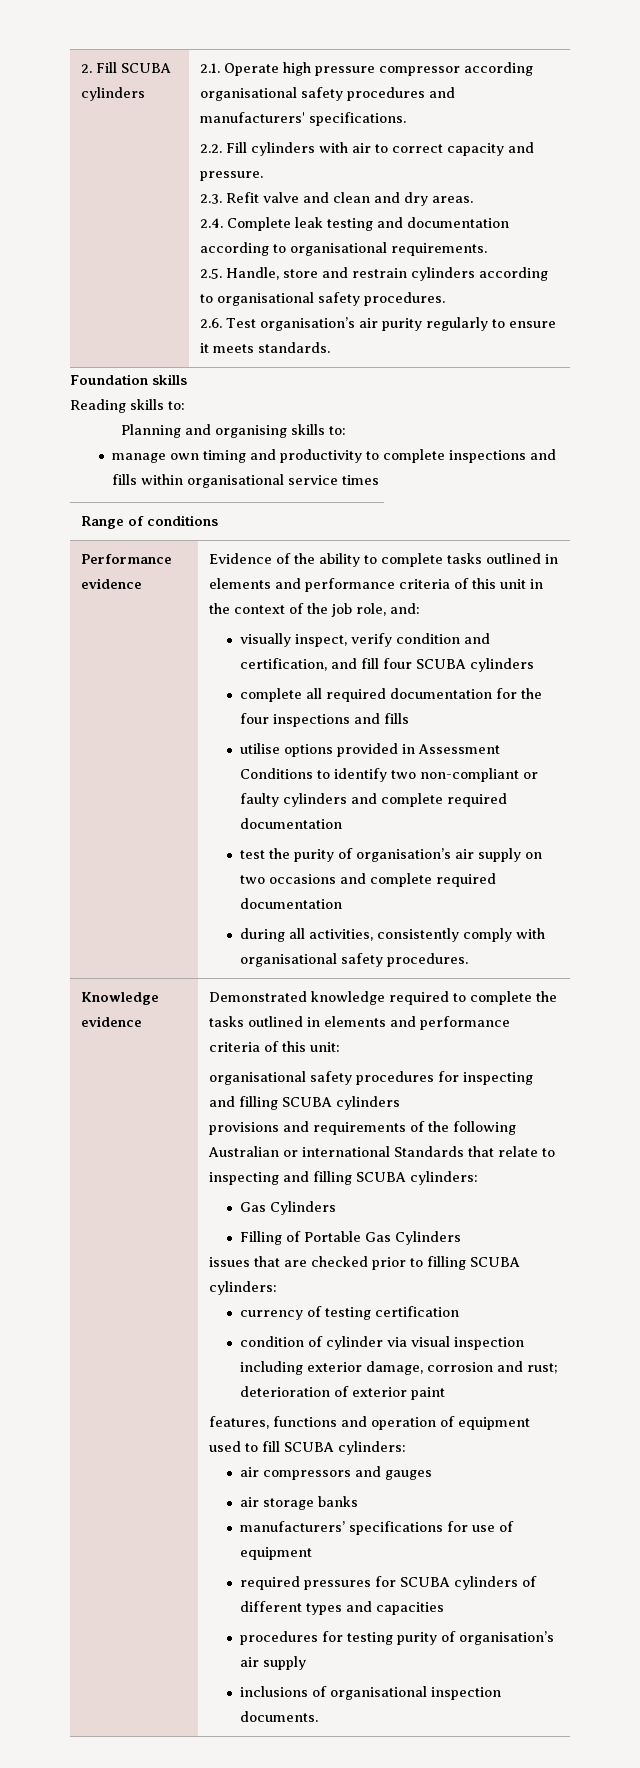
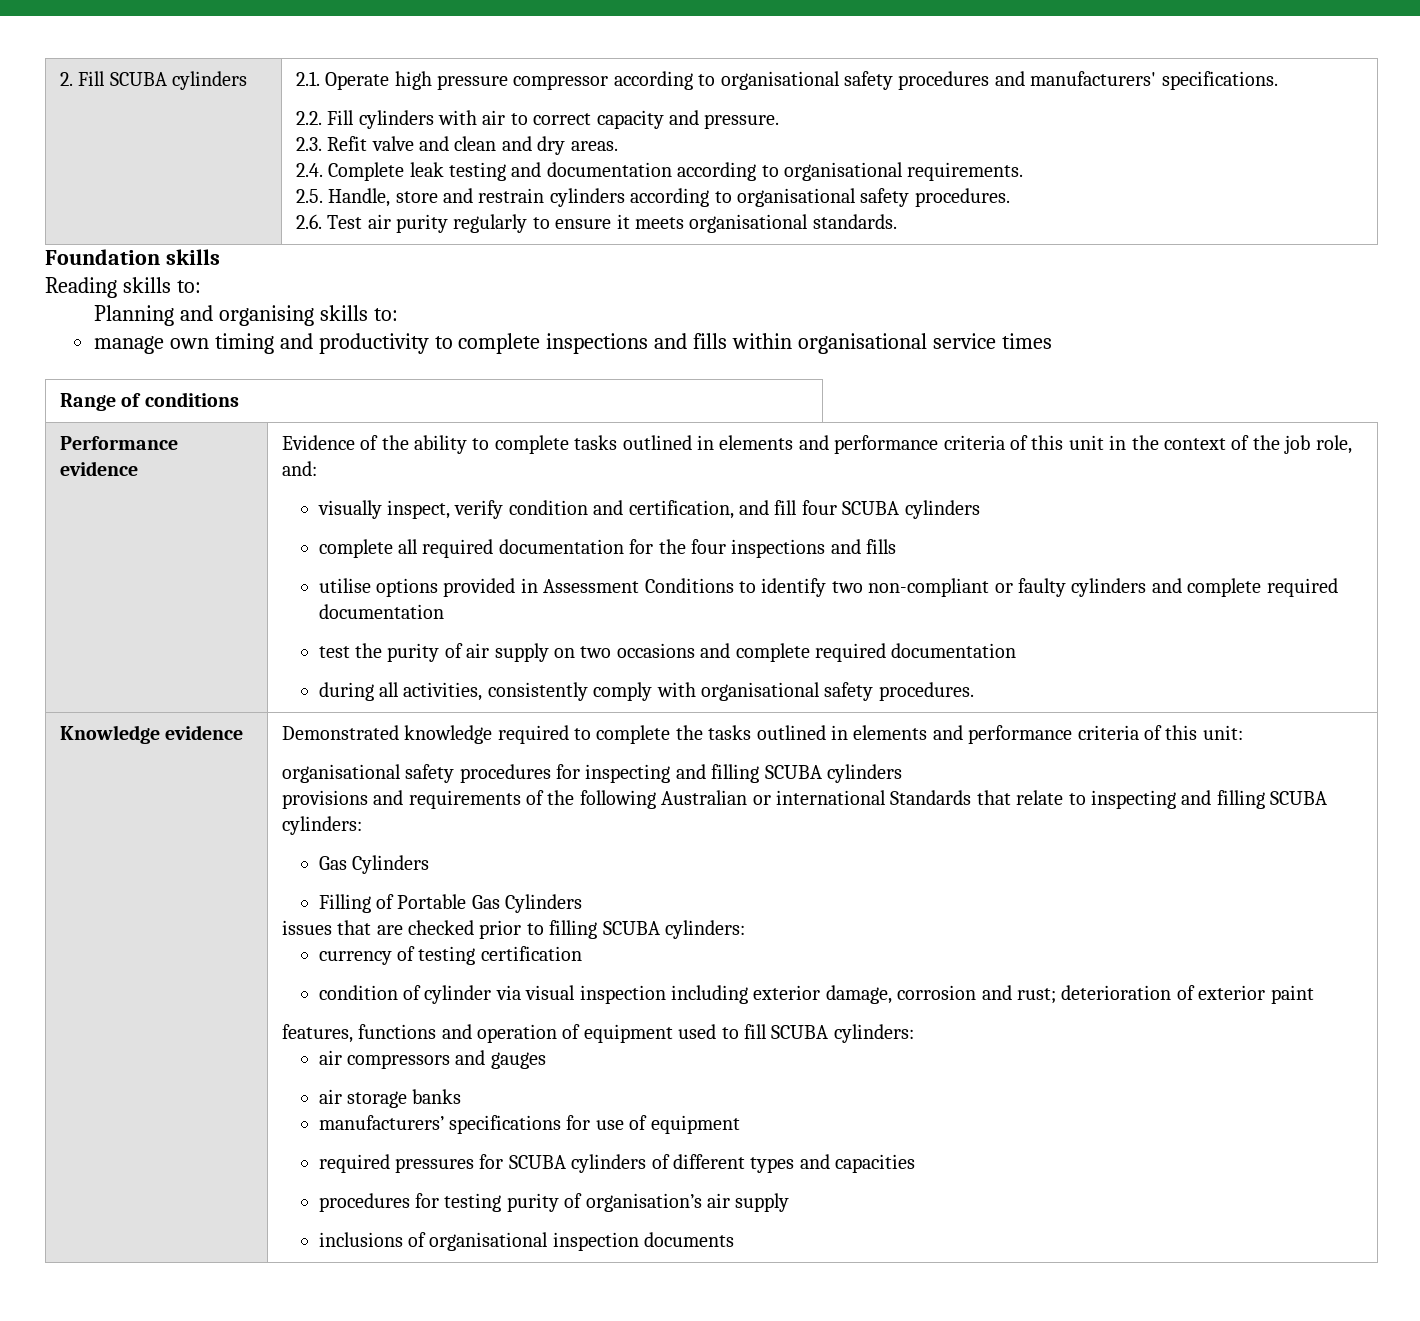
(534, 69) none -> [698,74,716,86] to
[260,317,356,331] organisation’s -> (363, 222) none
(255, 348) none -> [689,214,809,233] organisational
[356,848,452,862] organisation’s -> (463, 650) none
[240,1711,319,1722] documents. -> [644,1232,735,1247] documents

